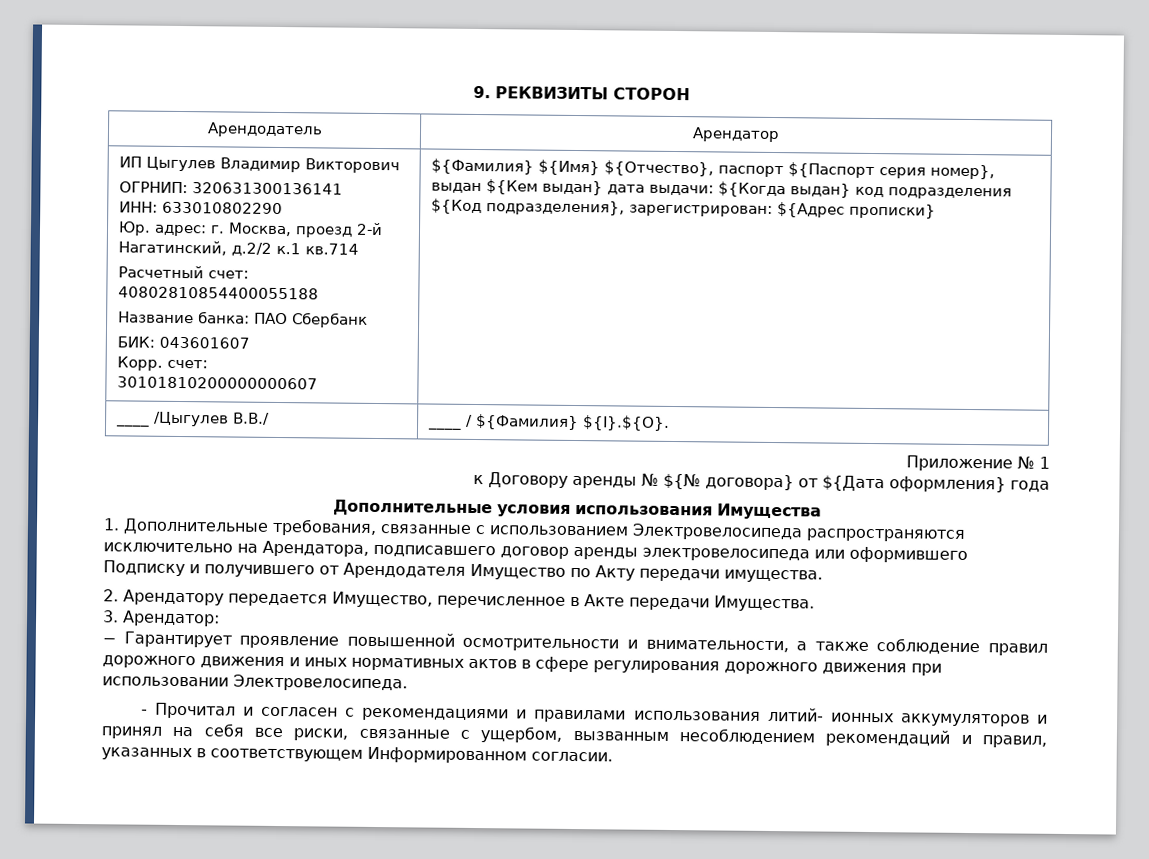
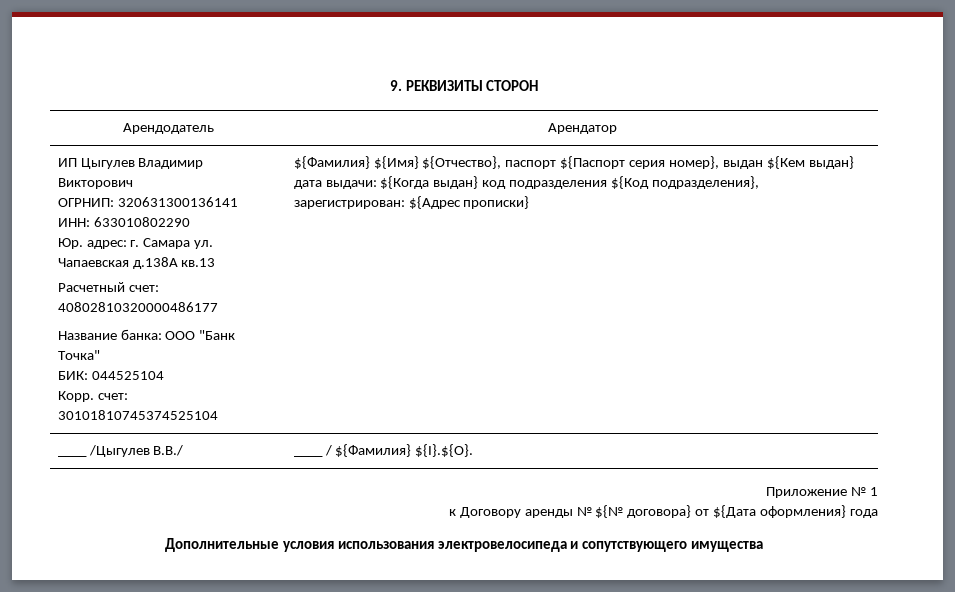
[227,222,383,238] [117,240,359,256] Москва, проезд 2-й Нагатинский, д.2/2 к.1 кв.714 -> [143,238,214,249] [57,257,216,269] Самара ул. Чапаевская д.138А кв.13
[117,286,319,300] 40802810854400055188 -> [57,302,218,312] 40802810320000486177
[253,312,368,328] ПАО Сбербанк -> [165,330,236,340] [57,350,100,360] ООО "Банк Точка"
[158,336,250,349] 043601607 -> [91,371,164,380] 044525104
[116,376,318,390] 30101810200000000607 -> [57,410,218,420] 30101810745374525104
[716,503,822,520] [103,518,966,542] [103,540,968,563] [103,560,823,583] [103,589,815,612] [103,610,220,627] [102,631,1048,656] [102,655,942,676] [102,674,408,692] [140,702,1048,727] [101,723,1047,748] [101,746,613,764] Имущества // 1. Дополнительные требования, связанные с использованием Электровелосипеда распространяются исключительно на Арендатора, подписавшего договор аренды электровелосипеда или оформившего Подписку и получившего от Арендодателя Имущество по Акту передачи имущества. // 2. Арендатору передается Имущество, перечисленное в Акте передачи Имущества. // 3. Арендатор: // − Гарантирует проявление повышенной осмотрительности и внимательности, а также соблюдение правил дорожного движения и иных нормативных актов в сфере регулирования дорожного движения при использовании Электровелосипеда. // - Прочитал и согласен с рекомендациями и правилами использования литий- ионных аккумуляторов и принял на себя все риски, связанные с ущербом, вызванным несоблюдением рекомендаций и правил, указанных в соответствующем Информированном согласии. -> [437,541,764,552] электровелосипеда и сопутствующего имущества

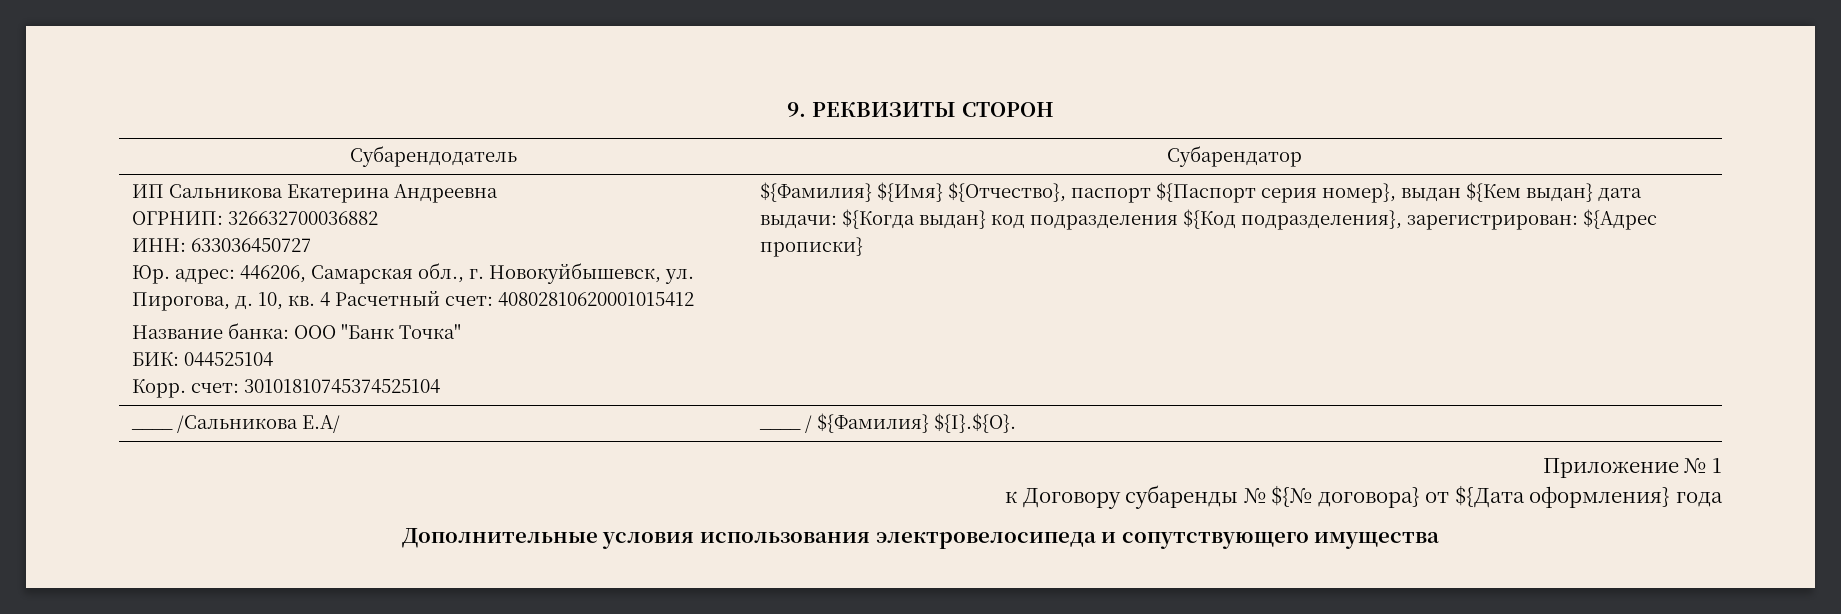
[123,123,214,134] [547,123,617,134] Арендодатель | Арендатор -> [350,146,517,167] [1167,146,1302,167] Субарендодатель | Субарендатор
[80,158,204,169] [57,178,133,189] Цыгулев Владимир Викторович -> [169,184,499,203] Сальникова Екатерина Андреевна
[117,197,238,207] 320631300136141 -> [228,211,379,225] 326632700036882
[93,217,190,227] 633010802290 -> [191,238,312,252] 633036450727
[130,238,214,249] [57,257,216,269] г. Самара ул. Чапаевская д.138А кв.13 // -> [240,263,695,284] [132,292,331,311] 446206, Самарская обл., г. Новокуйбышевск, ул. Пирогова, д. 10, кв. 4
[57,302,218,312] 40802810320000486177 -> [498,292,695,306] 40802810620001015412
[88,445,184,457] /Цыгулев В.В./ -> [177,415,341,433] /Сальникова Е.А/
[524,509,573,518] аренды -> [1125,485,1239,509] субаренды

